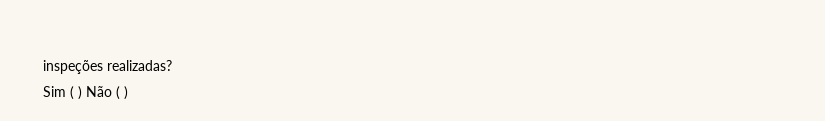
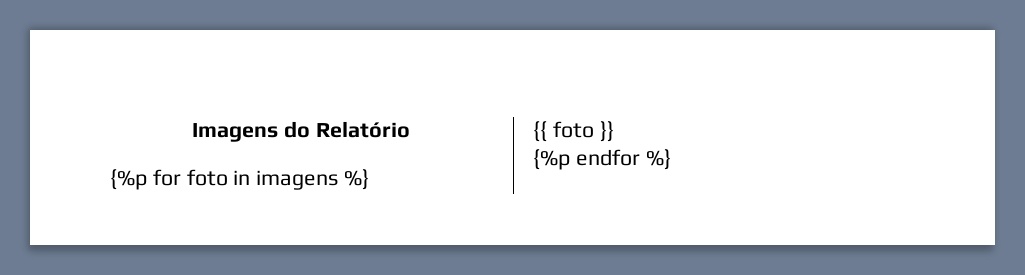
[43,60,172,74] [43,86,128,100] inspeções realizadas? // Sim ( ) Não ( ) -> [192,121,410,142] [110,169,370,190] [533,121,614,142] [533,149,671,170] Imagens do Relatório // {%p for foto in imagens %} // {{ foto }} // {%p endfor %}

